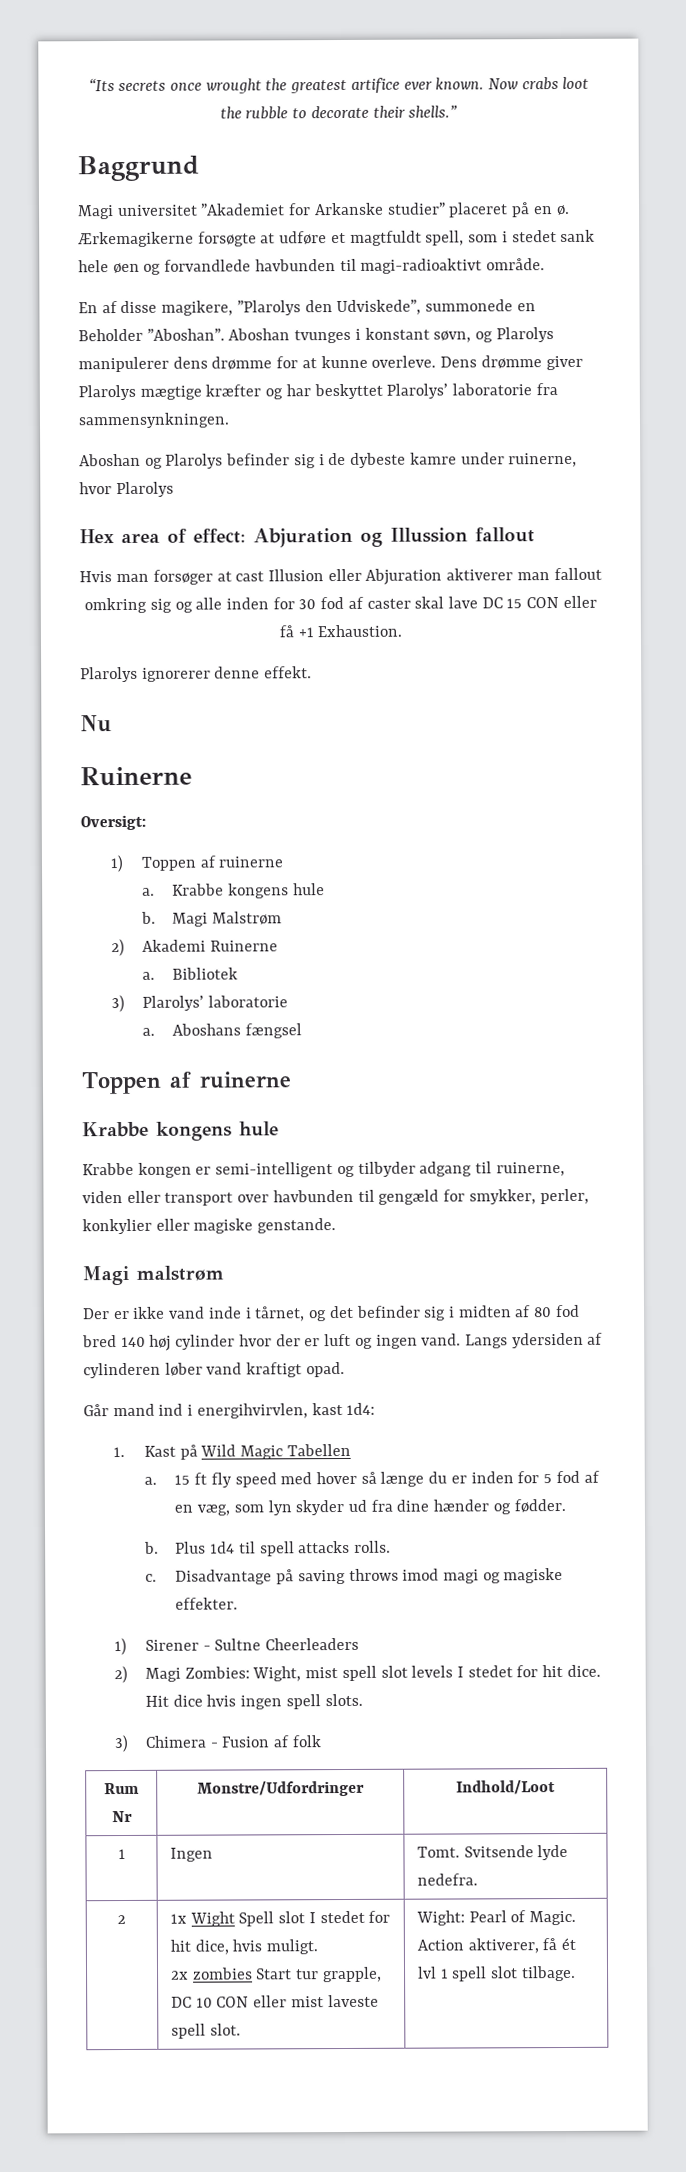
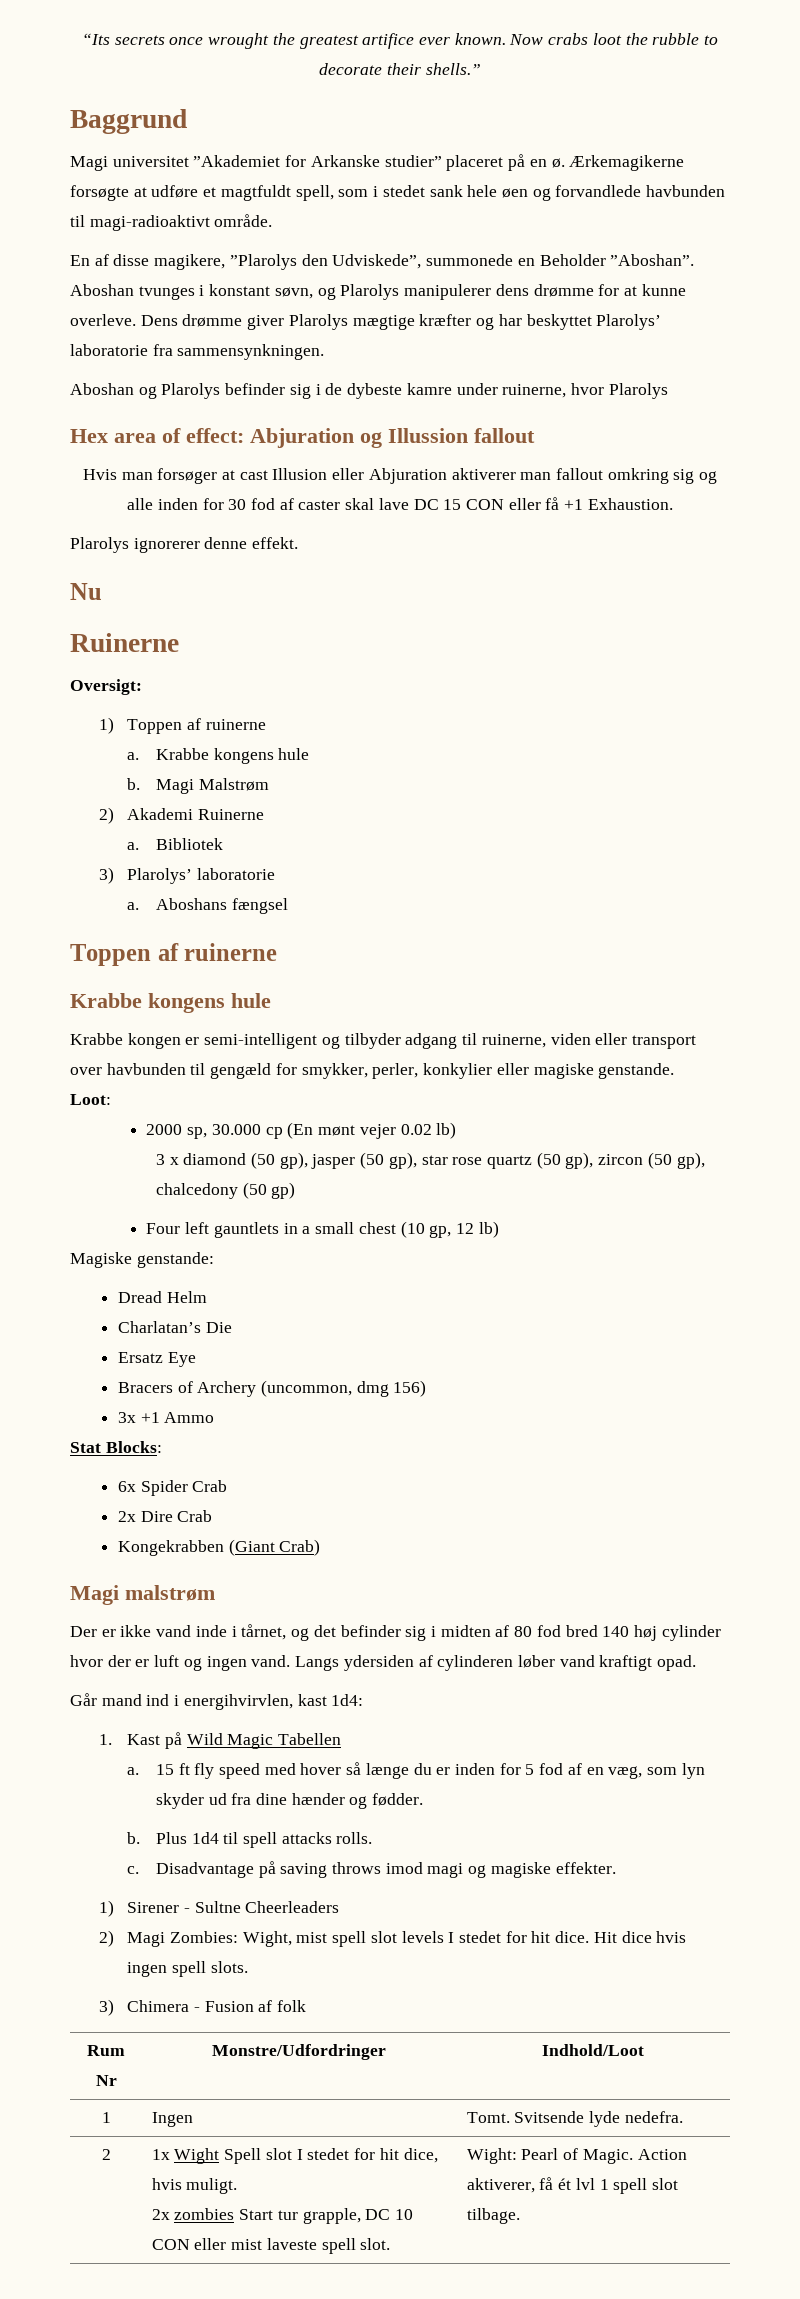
(337, 1226) none -> [70,1094,111,1105] [146,1122,457,1139] [155,1152,705,1169] [155,1182,296,1199] [146,1221,499,1238] [70,1252,214,1268] [117,1291,207,1303] [117,1321,232,1333] [117,1352,196,1367] [117,1380,427,1397] [117,1412,215,1423] [70,1441,162,1453] [117,1480,228,1496] [117,1510,213,1522] [117,1539,321,1556] // Loot: // 2000 sp, 30.000 cp (En mønt vejer 0.02 lb) // 3 x diamond (50 gp), jasper (50 gp), star rose quartz (50 gp), zircon (50 gp), chalcedony (50 gp) // Four left gauntlets in a small chest (10 gp, 12 lb) // Magiske genstande: // Dread Helm // Charlatan’s Die // Ersatz Eye // Bracers of Archery (uncommon, dmg 156) // 3x +1 Ammo // Stat Blocks: // 6x Spider Crab // 2x Dire Crab // Kongekrabben (Giant Crab)

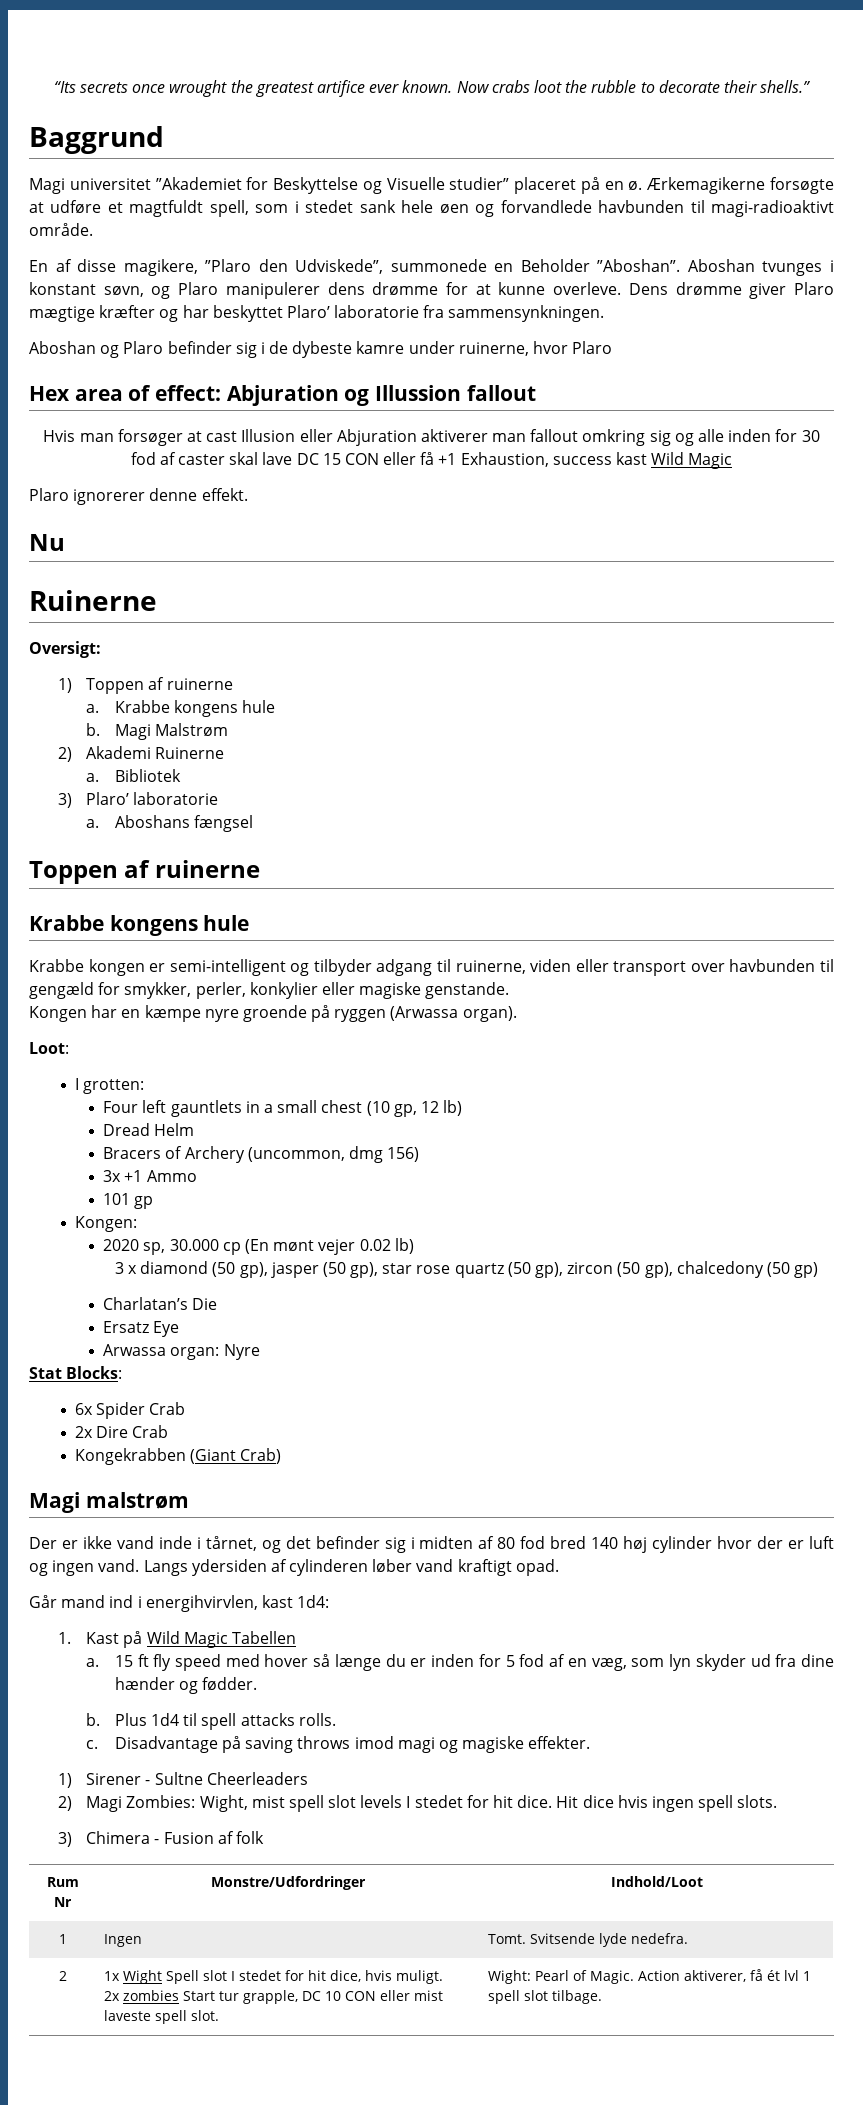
[310,155,380,167] Arkanske -> [273,177,445,194] Beskyttelse og Visuelle
[229,254,297,270] ”Plarolys -> [205,259,252,272] ”Plaro
[340,284,400,300] Plarolys -> [178,282,219,295] Plaro
[288,314,348,330] Plarolys -> [793,282,834,295] Plaro
[596,314,662,330] Plarolys’ -> [286,305,330,318] Plaro’
[161,383,221,399] Plarolys -> [123,341,164,354] Plaro
[608,383,668,399] Plarolys -> [572,341,613,354] Plaro
[587,498,673,510] [70,537,129,553] Exhaustion. // Plarolys -> [460,452,733,469] [29,488,69,501] Exhaustion, success kast Wild Magic // Plaro
[127,868,193,884] Plarolys’ -> [86,792,130,805] Plaro’
[70,1094,111,1105] [146,1124,183,1135] Loot: // 2000 -> [29,1005,517,1022] [29,1042,69,1054] [74,1078,144,1094] [103,1100,463,1117] [103,1123,195,1136] [103,1146,420,1163] [103,1170,197,1182] [103,1193,154,1209] [74,1216,137,1232] [103,1239,140,1251] Kongen har en kæmpe nyre groende på ryggen (Arwassa organ). // Loot: // I grotten: // Four left gauntlets in a small chest (10 gp, 12 lb) // Dread Helm // Bracers of Archery (uncommon, dmg 156) // 3x +1 Ammo // 101 gp // Kongen: // 2020
[146,1221,499,1238] [70,1252,214,1268] [117,1291,207,1303] [117,1321,232,1333] [117,1352,196,1367] [117,1380,427,1397] [117,1412,215,1423] Four left gauntlets in a small chest (10 gp, 12 lb) // Magiske genstande: // Dread Helm // Charlatan’s Die // Ersatz Eye // Bracers of Archery (uncommon, dmg 156) // 3x +1 Ammo -> [103,1297,218,1310] [103,1321,180,1337] [103,1344,260,1360] Charlatan’s Die // Ersatz Eye // Arwassa organ: Nyre

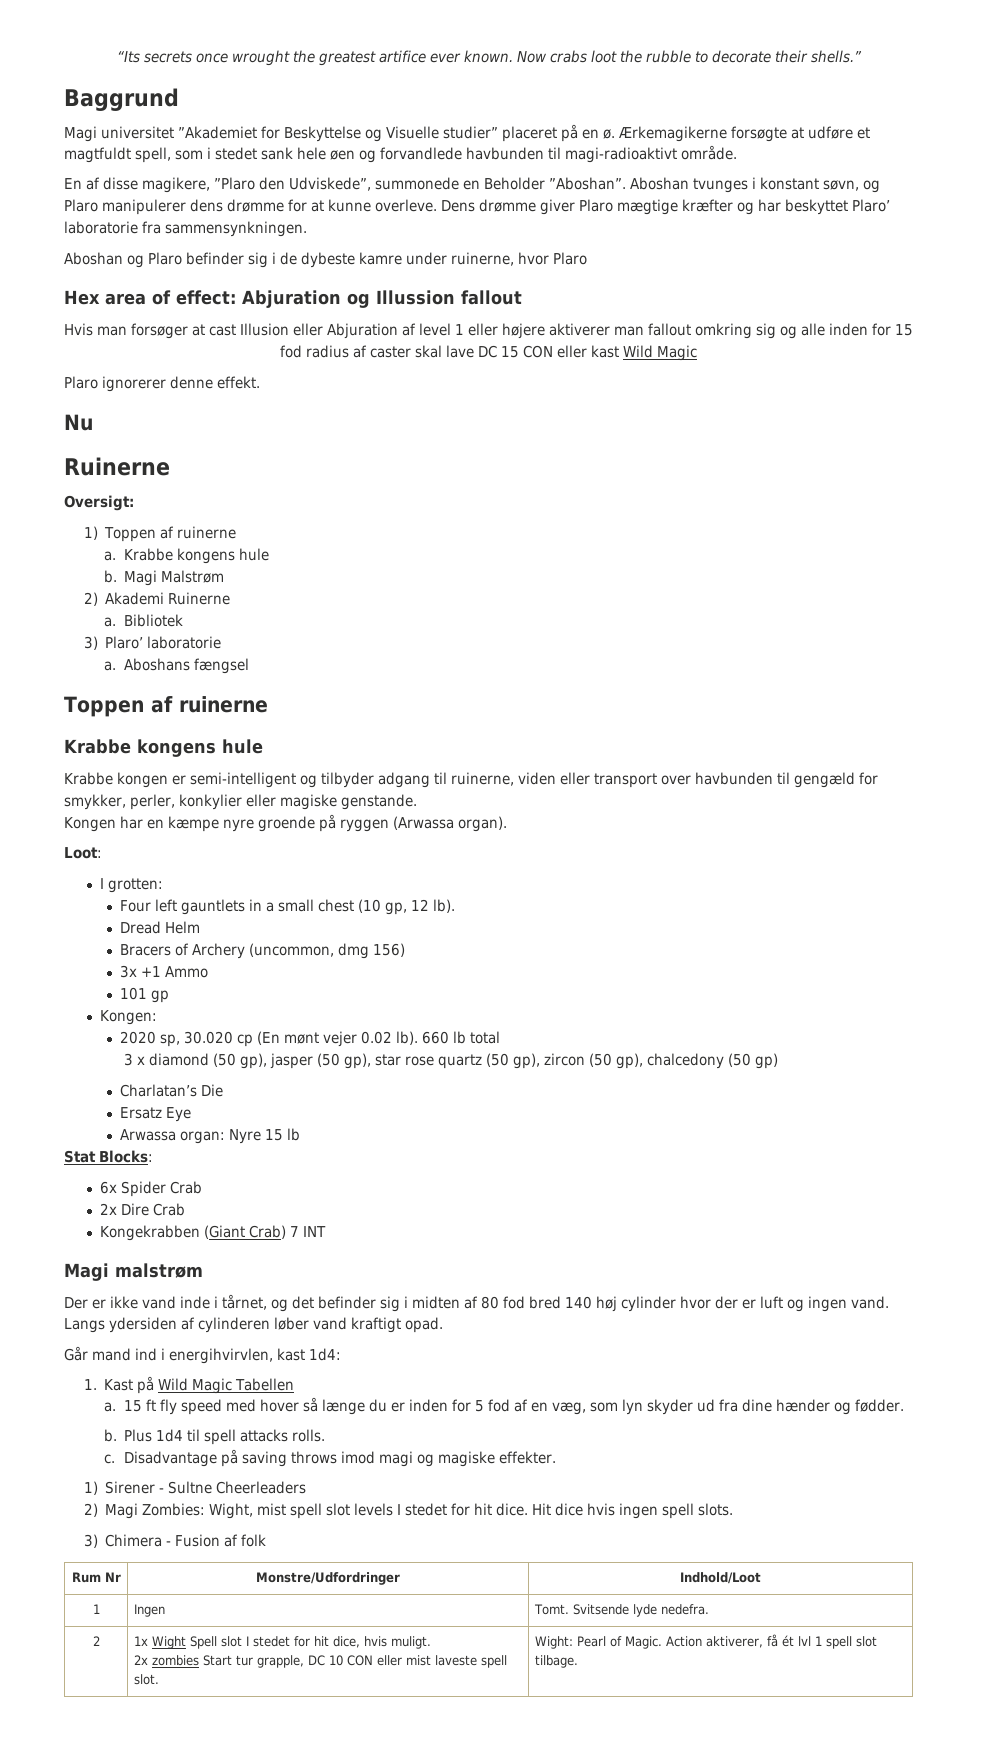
(417, 437) none -> [402,323,545,339] af level 1 eller højere
[801,430,820,442] [130,452,156,465] 30 fod -> [895,324,913,336] [280,345,349,358] 15 fod radius
[420,452,612,467] få +1 Exhaustion, success -> (587, 351) none
[443,1100,463,1116] lb) -> [432,899,455,913] lb).
[169,1239,219,1251] 30.000 -> [183,1031,233,1044] 30.020
[394,1238,414,1254] lb) -> [395,1031,500,1045] lb). 660 lb total
(260, 1352) none -> [264,1128,300,1141] 15 lb
(282, 1456) none -> [289,1226,326,1237] 7 INT

